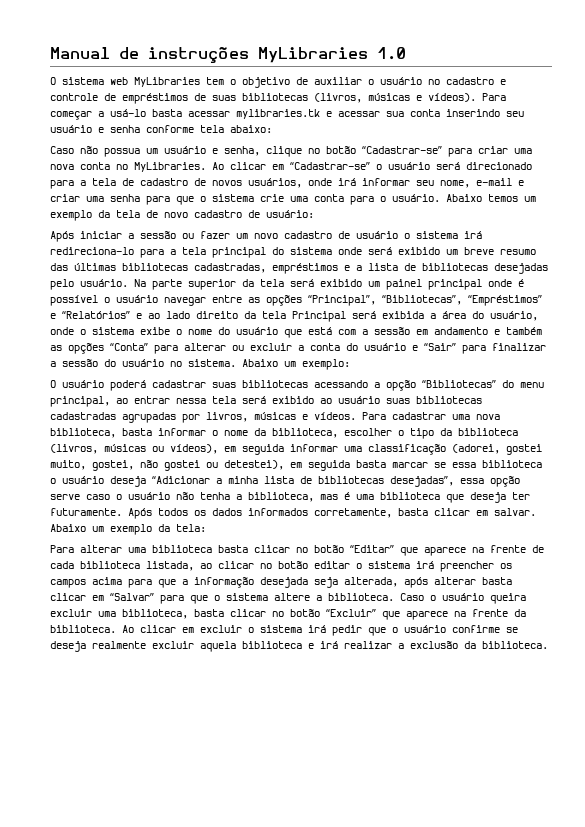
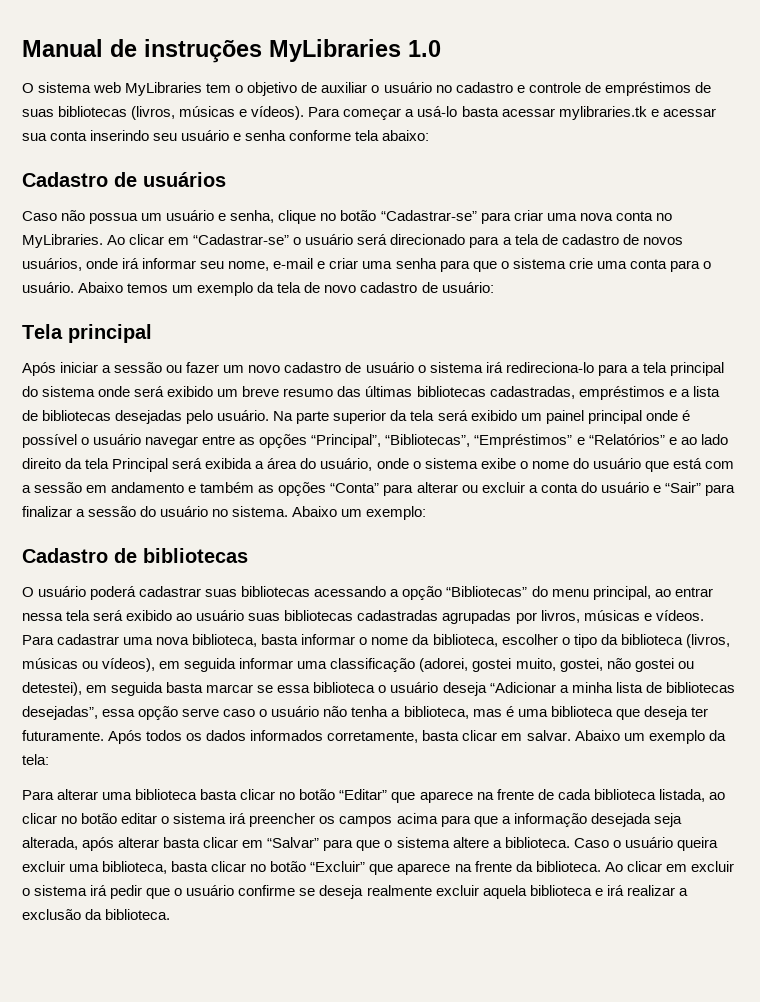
(272, 129) none -> [22,172,226,187] // Cadastro de usuários
(314, 214) none -> [22,324,152,343] // Tela principal
(350, 364) none -> [22,548,248,563] // Cadastro de bibliotecas

